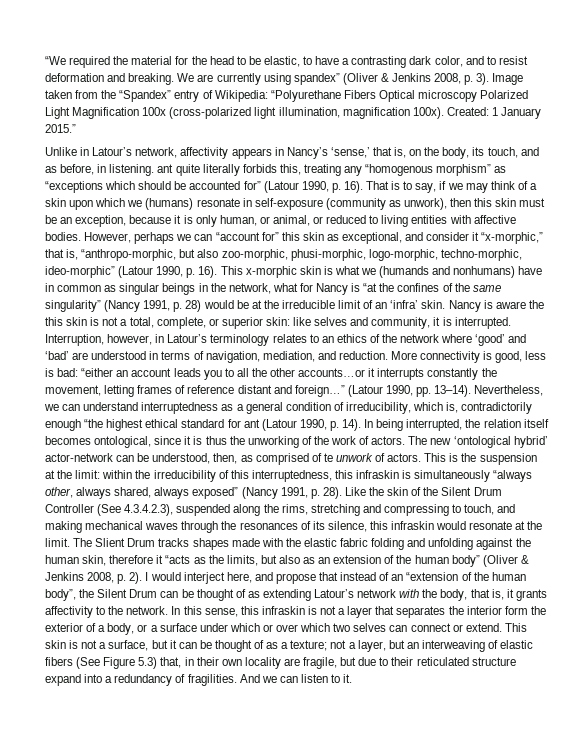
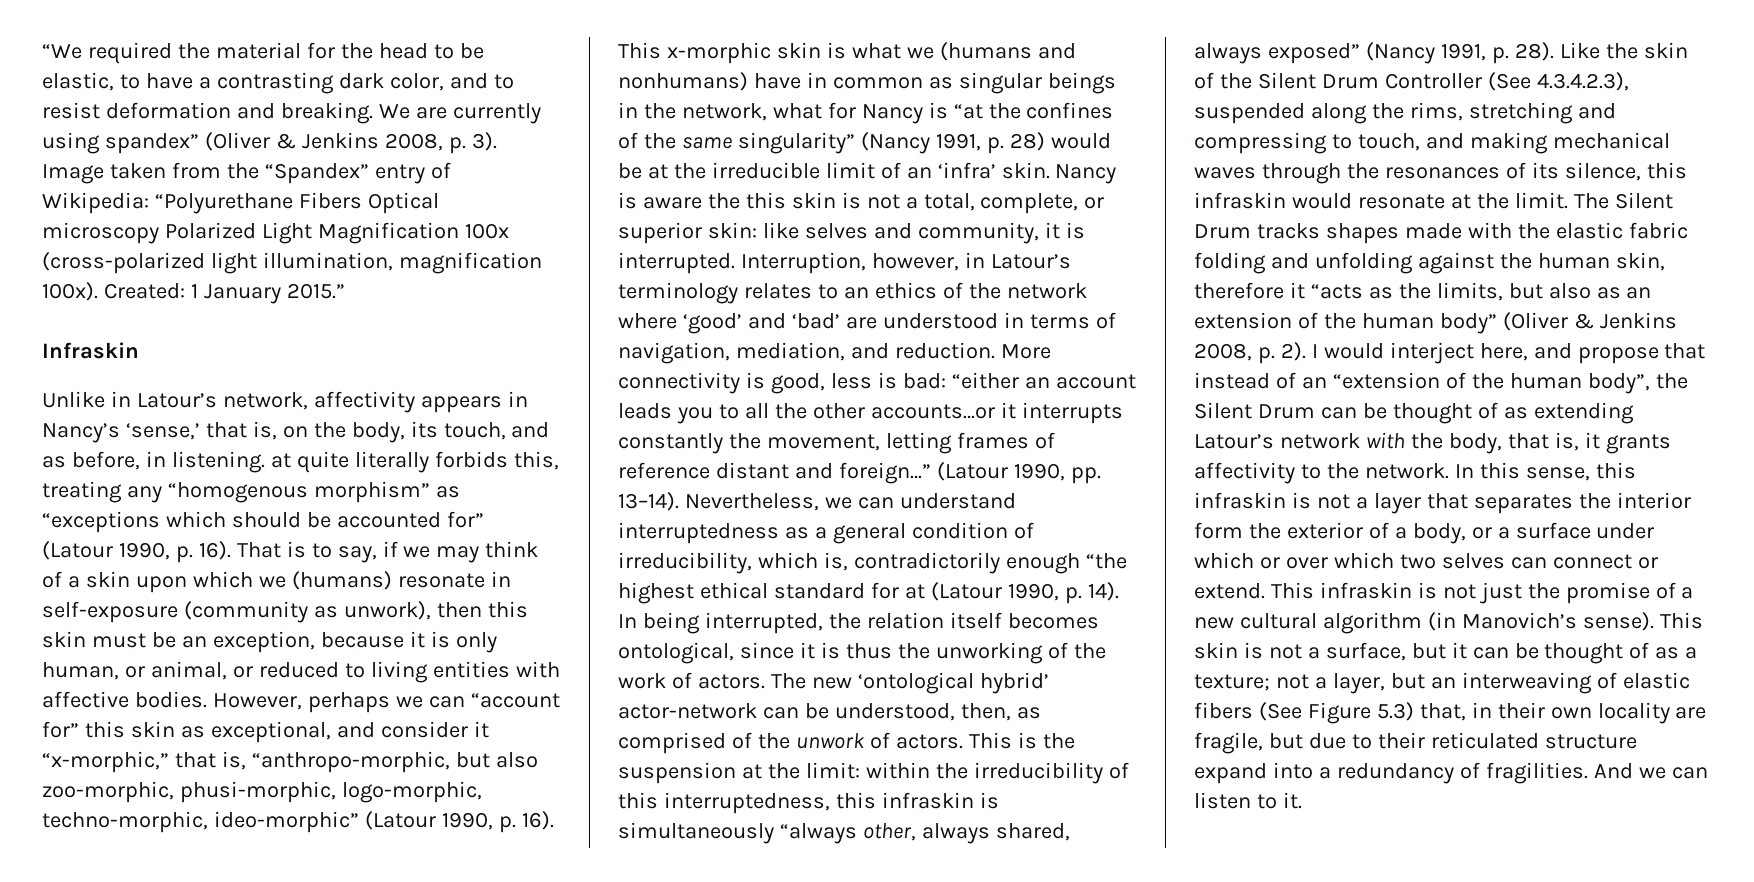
(76, 128) none -> [42,342,139,359] // Infraskin
[157,164,174,173] ant -> [270,453,291,468] at
[379,266,430,278] (humands -> [939,42,1032,61] (humans
[243,419,260,428] ant -> [904,584,925,599] at
[323,453,333,462] te -> [757,733,790,749] the
[95,538,126,547] Slient -> [1614,192,1673,209] Silent
(527, 627) none -> [1319,582,1694,604] [1194,612,1703,634] infraskin is not just the promise of a new cultural algorithm (in Manovich’s sense). This

